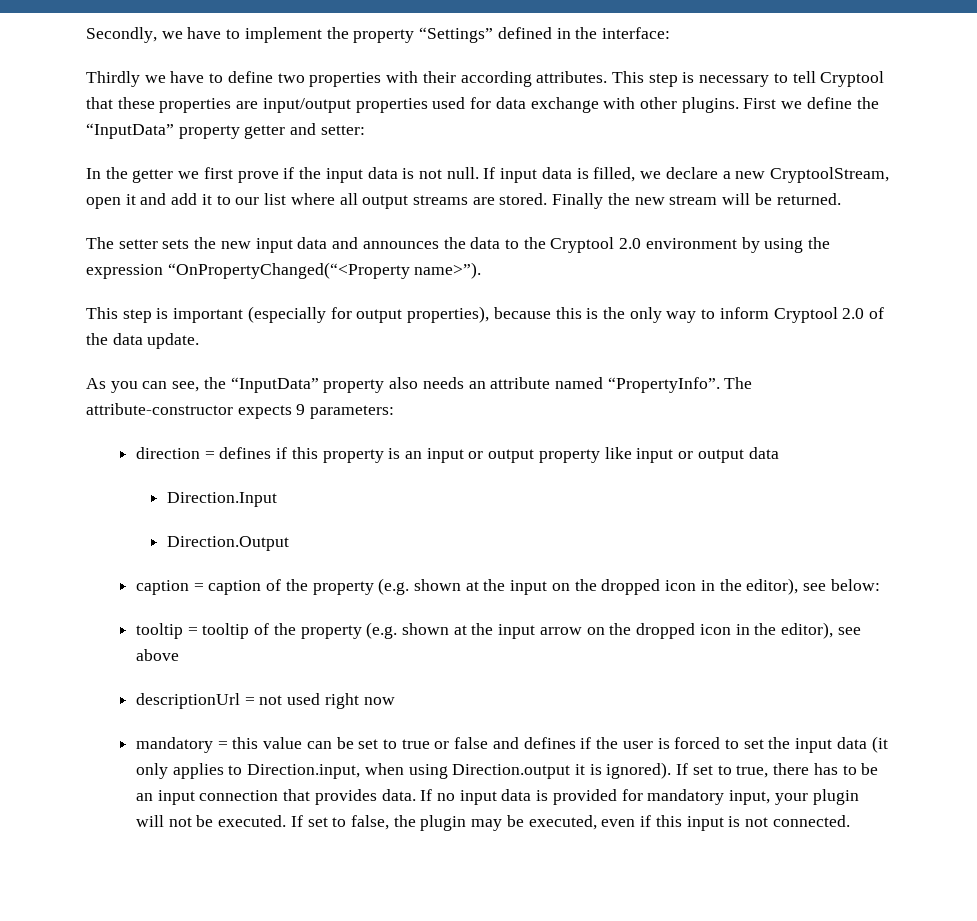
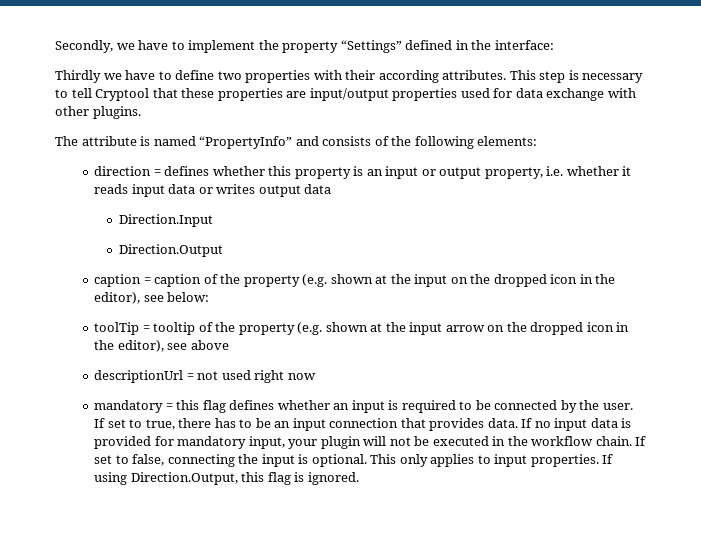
[743,97,879,109] [86,123,365,139] [86,167,889,183] [86,193,841,209] [86,237,831,253] [86,262,482,279] [86,306,885,323] [86,333,200,349] [86,377,753,393] [86,403,395,419] First we define the “InputData” property getter and setter: // In the getter we first prove if the input data is not null. If input data is filled, we declare a new CryptoolStream, open it and add it to our list where all output streams are stored. Finally the new stream will be returned. // The setter sets the new input data and announces the data to the Cryptool 2.0 environment by using the expression “OnPropertyChanged(“<Property name>”). // This step is important (especially for output properties), because this is the only way to inform Cryptool 2.0 of the data update. // As you can see, the “InputData” property also needs an attribute named “PropertyInfo”. The attribute-constructor expects 9 parameters: -> [55,136,538,149] // The attribute is named “PropertyInfo” and consists of the following elements:
[276,447,288,459] if -> [212,166,265,176] whether
[538,447,694,463] property like input or -> [484,166,632,179] [94,184,256,197] property, i.e. whether it reads input data or writes
[135,623,183,639] tooltip -> [94,322,140,335] toolTip
[263,736,888,753] [135,762,672,779] value can be set to true or false and defines if the user is forced to set the input data (it only applies to Direction.input, when using Direction.output it is ignored). -> [202,400,633,413] flag defines whether an input is required to be connected by the user.
[218,815,850,831] executed. If set to false, the plugin may be executed, even if this input is not connected. -> [432,436,647,446] [94,454,614,467] [94,472,359,485] executed in the workflow chain. If set to false, connecting the input is optional. This only applies to input properties. If using Direction.Output, this flag is ignored.

